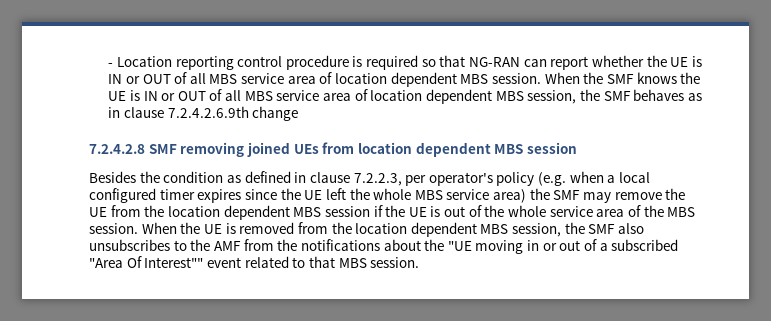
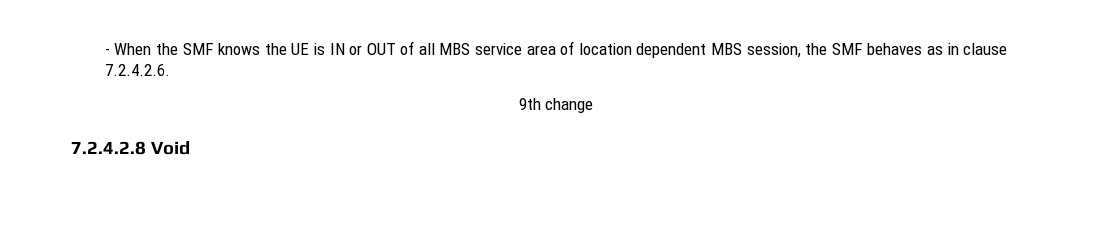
[116,55,702,70] [108,72,541,87] Location reporting control procedure is required so that NG-RAN can report whether the UE is IN or OUT of all MBS service area of location dependent MBS session. -> (110, 51) none
[167,106,249,118] 7.2.4.2.6.9th -> [104,64,170,76] [518,98,541,110] 7.2.4.2.6. // 9th
[148,142,577,157] [89,171,651,186] [89,188,686,203] [89,205,696,220] [89,222,645,237] [89,239,679,254] [89,256,420,268] SMF removing joined UEs from location dependent MBS session // Besides the condition as defined in clause 7.2.2.3, per operator's policy (e.g. when a local configured timer expires since the UE left the whole MBS service area) the SMF may remove the UE from the location dependent MBS session if the UE is out of the whole service area of the MBS session. When the UE is removed from the location dependent MBS session, the SMF also unsubscribes to the AMF from the notifications about the "UE moving in or out of a subscribed "Area Of Interest"" event related to that MBS session. -> [150,141,190,155] Void

